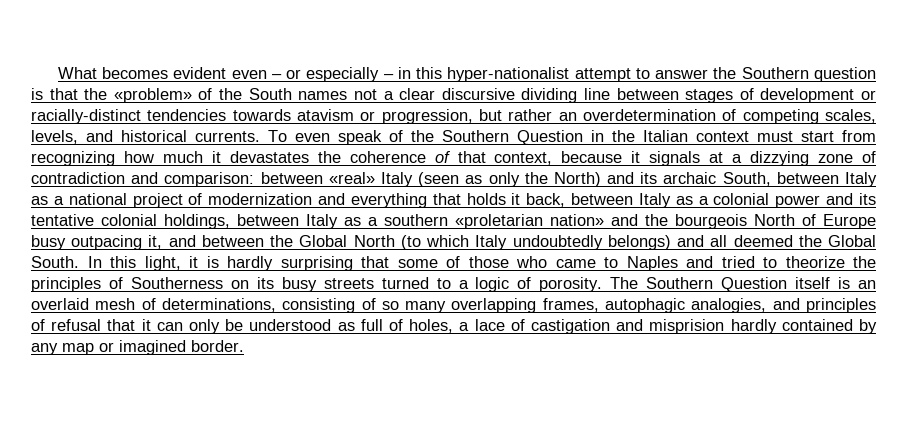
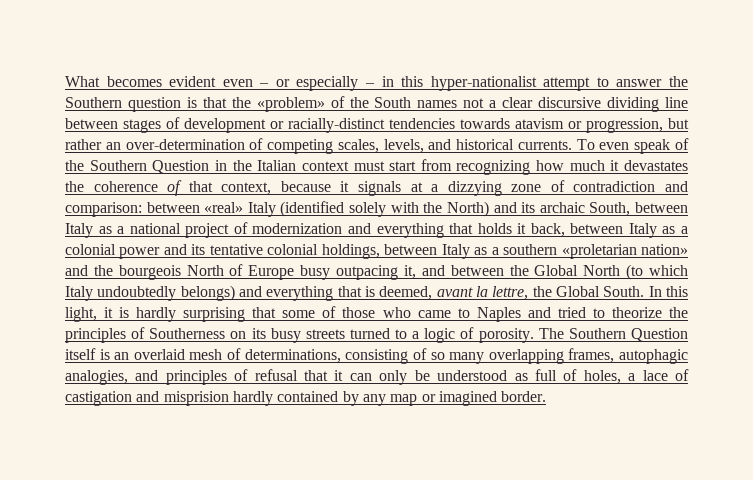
[583,109,716,121] overdetermination -> [125,139,245,150] over-determination
[418,172,520,187] (seen as only -> [280,201,419,217] (identified solely with
[710,235,793,247] all deemed -> [266,286,529,301] everything that is deemed, avant la lettre,

